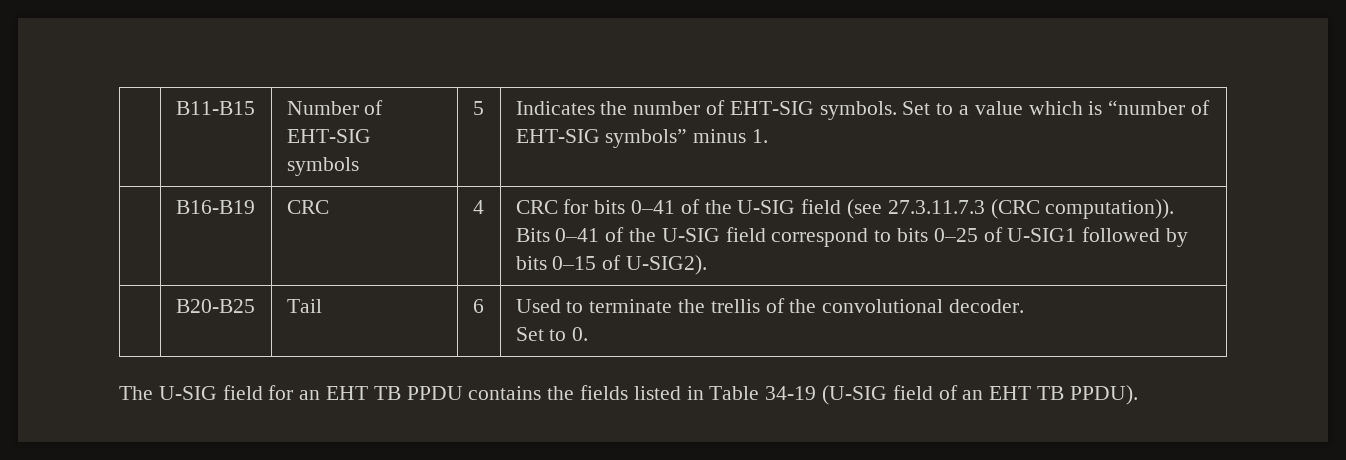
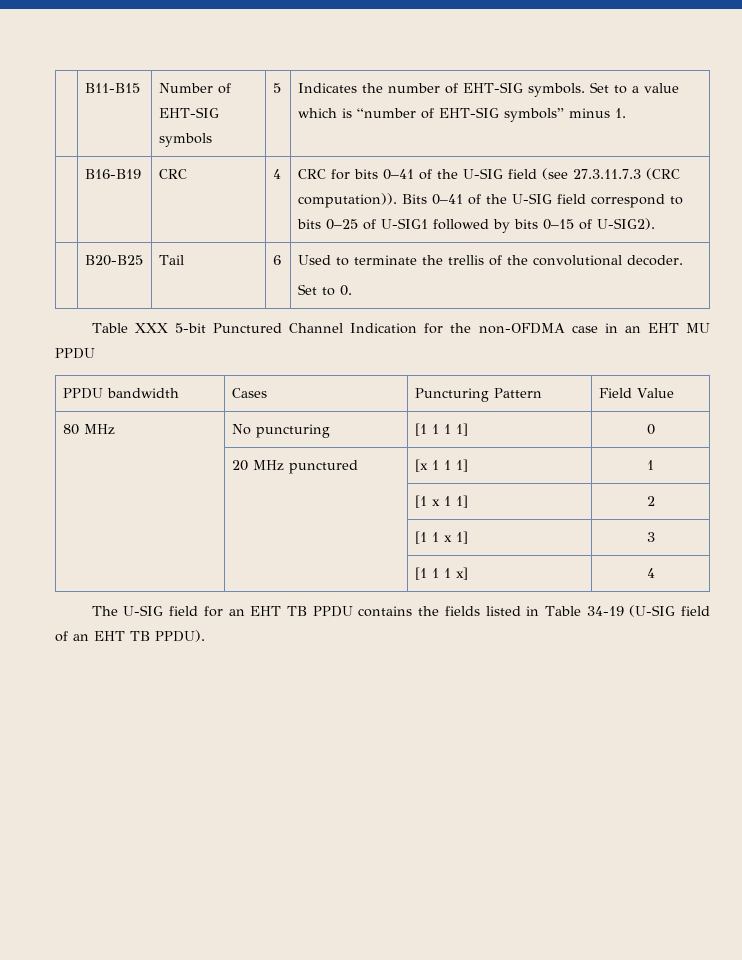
(589, 334) none -> [91,323,711,334] [55,348,95,359] [62,388,179,399] [231,388,267,398] [414,388,542,402] [598,388,674,398] [62,424,115,435] [231,424,330,438] [414,423,468,436] [646,424,655,435] [231,460,358,474] [414,459,468,472] [647,460,654,470] [414,495,468,508] [646,496,655,506] [414,531,468,544] [646,532,655,542] [414,567,468,580] [646,568,655,578] // Table XXX 5-bit Punctured Channel Indication for the non-OFDMA case in an EHT MU PPDU // PPDU bandwidth | Cases | Puncturing Pattern | Field Value // 80 MHz | No puncturing | [1 1 1 1] | 0 // | 20 MHz punctured | [x 1 1 1] | 1 // | | [1 x 1 1] | 2 // | | [1 1 x 1] | 3 // | | [1 1 1 x] | 4

